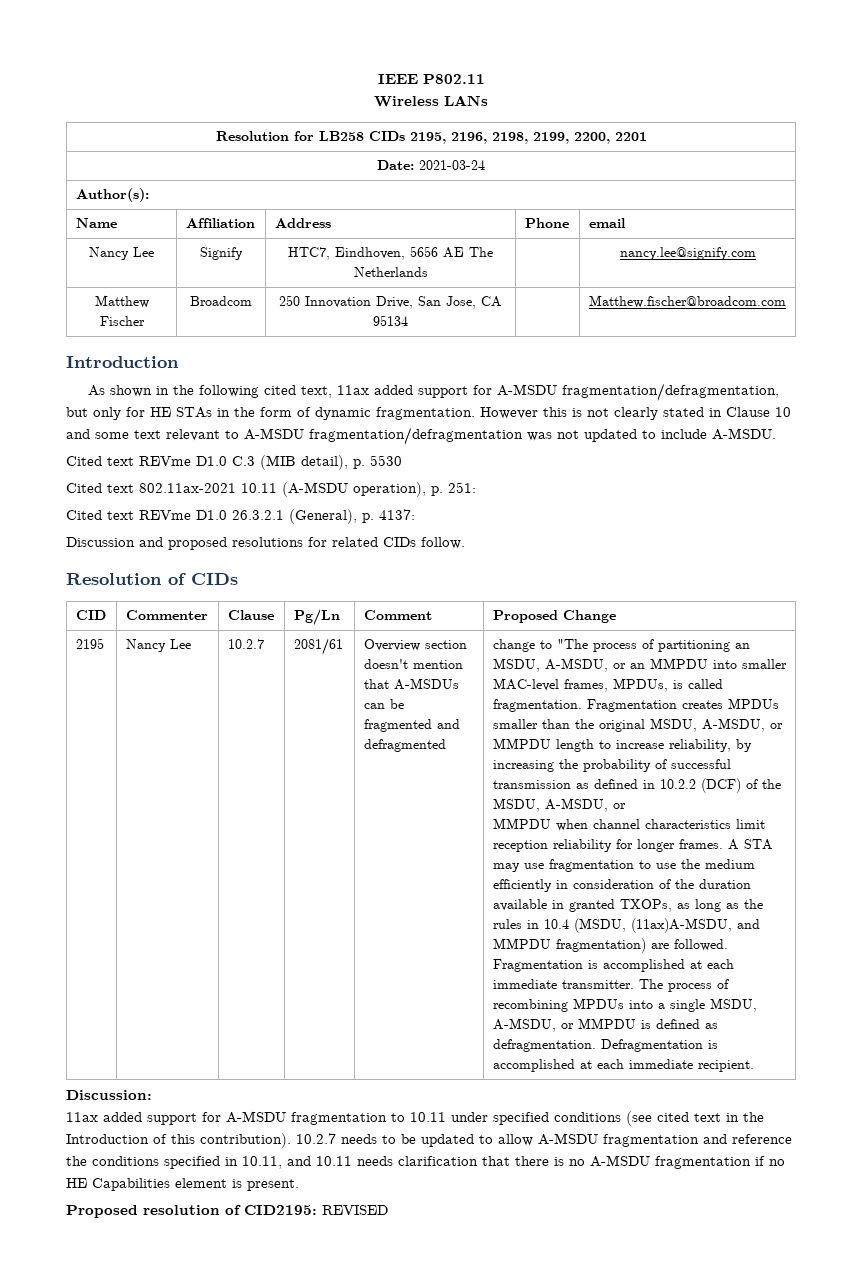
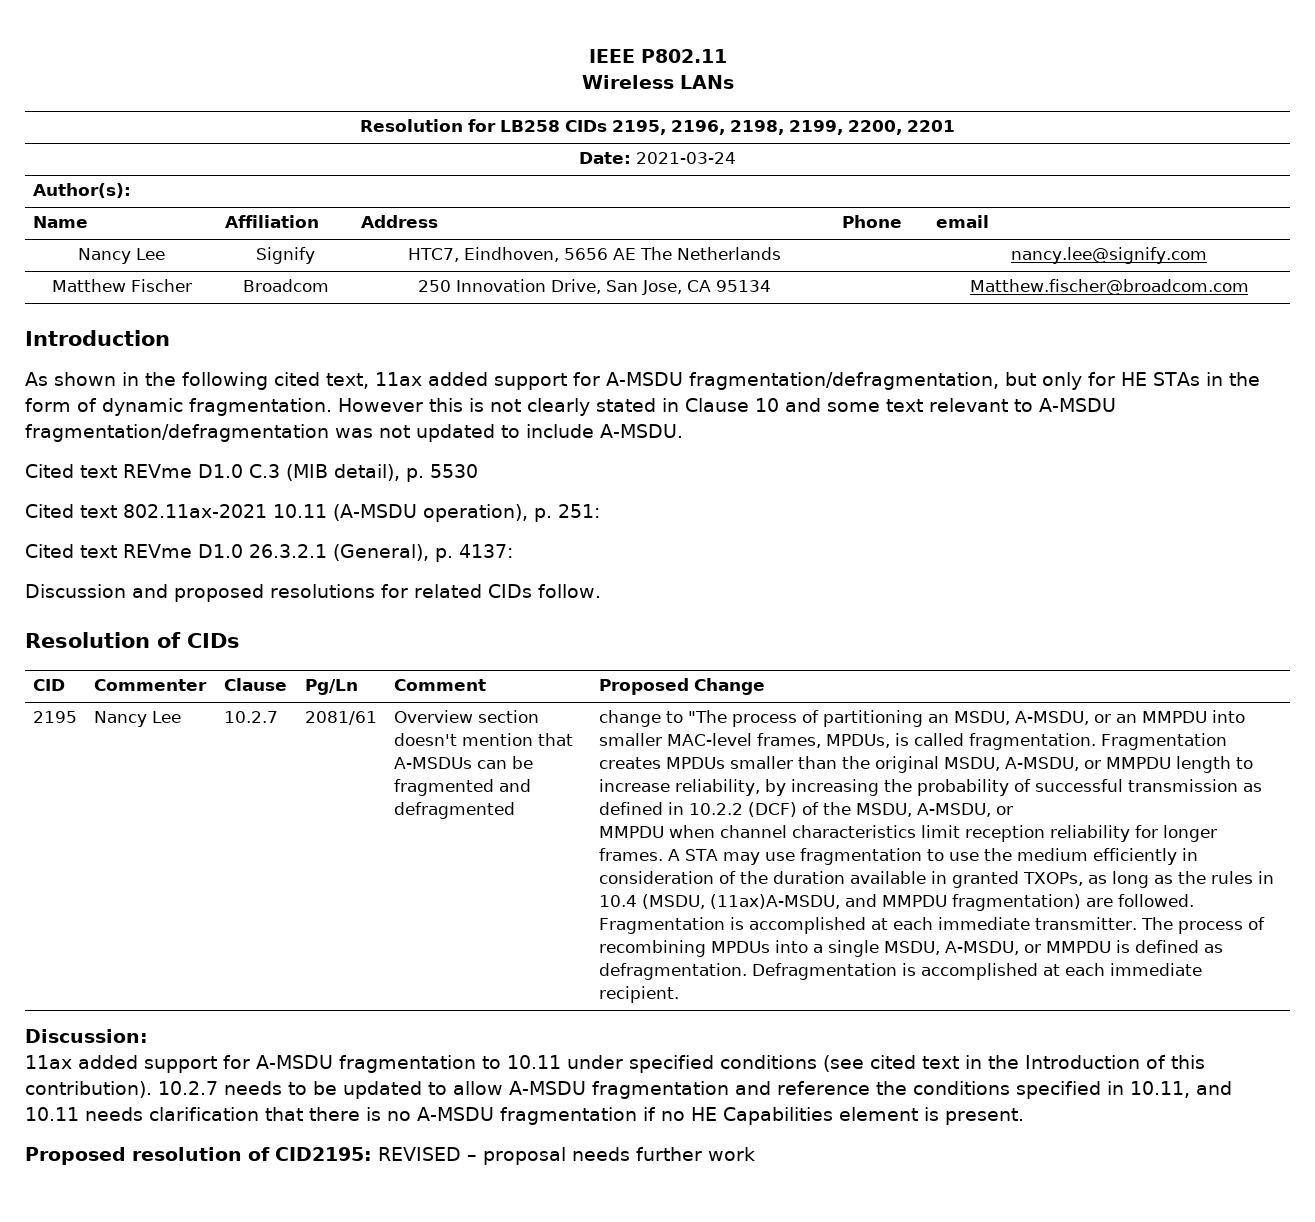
(388, 1210) none -> [467,1147,755,1165] – proposal needs further work

